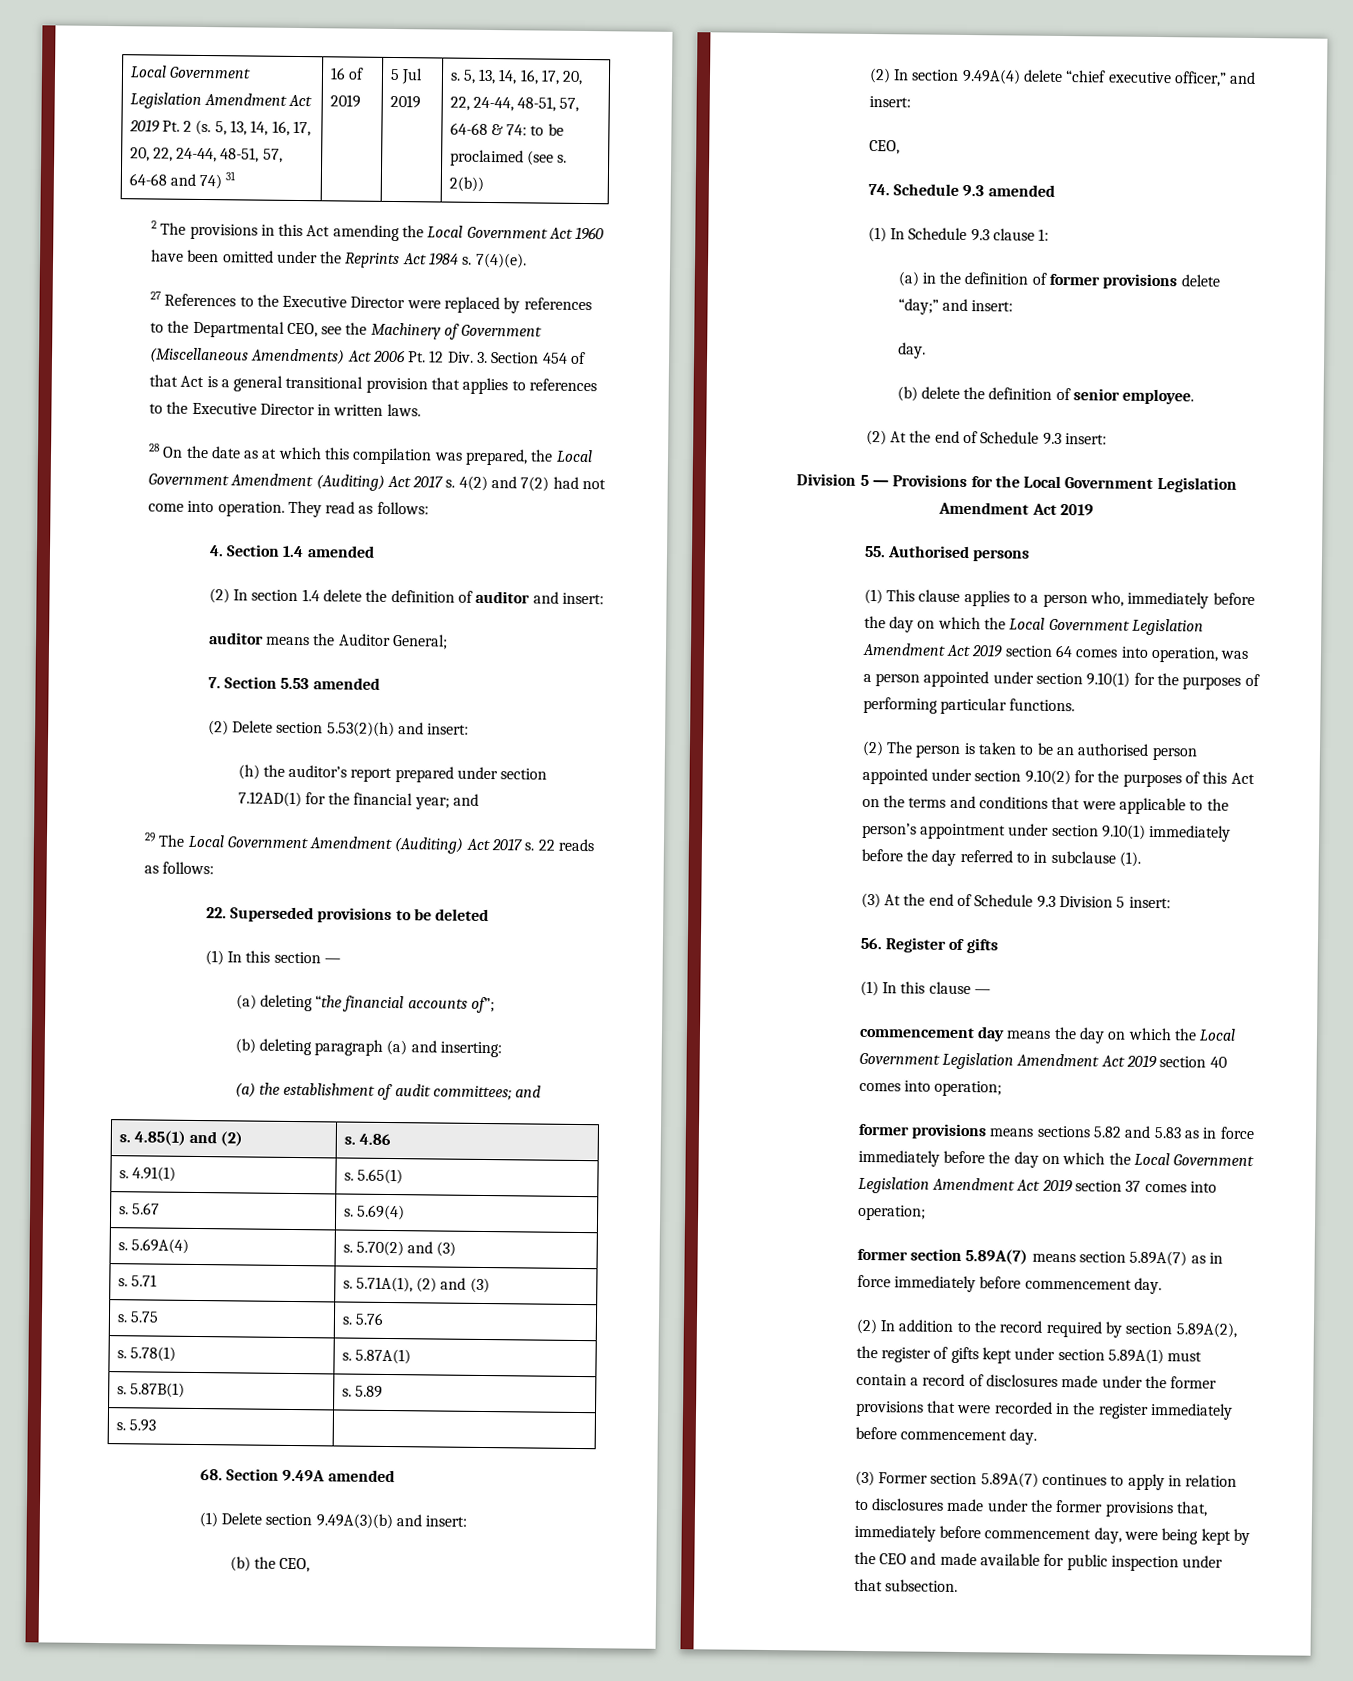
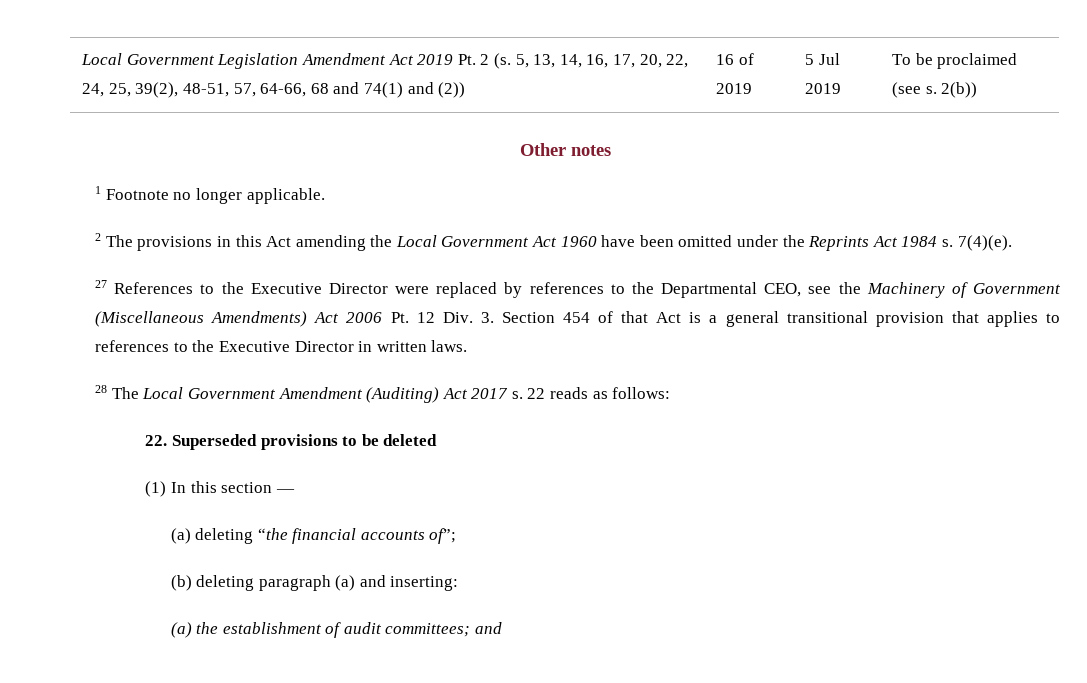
[176,147,283,163] [128,171,237,190] 24-44, 48-51, 57, 64-68 and 74) 31 -> [82,82,466,98] 24, 25, 39(2), 48-51, 57, 64-66, 68 and 74(1) and (2))
[449,68,584,85] [449,96,580,112] [449,122,545,136] s. 5, 13, 14, 16, 17, 20, 22, 24-44, 48-51, 57, 64-68 & 74: to -> [892,54,912,65] To
(484, 184) none -> [519,143,611,156] [95,186,325,204] // Other notes // 1 Footnote no longer applicable.
[162,445,593,466] [147,473,607,492] [147,500,429,518] [208,544,375,558] [208,588,604,605] [208,632,448,650] [207,676,380,690] [207,720,470,738] [237,764,548,783] [237,791,480,810] [143,832,156,842] On the date as at which this compilation was prepared, the Local Government Amendment (Auditing) Act 2017 s. 4(2) and 7(2) had not come into operation. They read as follows: // 4. Section 1.4 amended // (2) In section 1.4 delete the definition of auditor and insert: // auditor means the Auditor General; // 7. Section 5.53 amended // (2) Delete section 5.53(2)(h) and insert: // (h) the auditor’s report prepared under section 7.12AD(1) for the financial year; and // 29 -> (108, 389) none
[118,1130,244,1147] [343,1133,391,1146] [118,1166,176,1182] [343,1168,403,1185] [118,1202,160,1215] [343,1204,405,1221] [117,1238,189,1254] [342,1240,457,1257] [117,1274,157,1287] [342,1276,490,1294] [116,1311,159,1323] [341,1312,384,1325] [116,1346,176,1362] [341,1348,411,1365] [116,1382,185,1398] [341,1385,383,1398] [115,1419,156,1432] [199,1468,395,1483] [198,1512,468,1530] [229,1556,311,1573] [868,67,1257,87] [868,95,911,108] [868,139,900,155] [867,183,1055,197] [867,226,1050,243] [897,271,1220,290] [897,298,1014,315] [897,342,926,359] [896,386,1195,405] [865,429,1107,446] [796,473,1237,493] [938,501,1094,516] [863,545,1031,562] [863,588,1255,609] [863,615,1204,636] [861,642,1250,663] [862,670,1260,690] [862,696,1076,715] [861,740,1198,761] [861,767,1255,788] [861,795,1229,815] [861,822,1232,842] [860,848,1141,867] [860,892,1171,909] [859,937,998,954] [859,980,991,997] [858,1026,1237,1044] [858,1052,1227,1070] [858,1080,1003,1097] [857,1123,1255,1140] [857,1149,1255,1168] [857,1176,1217,1194] [857,1204,926,1221] [856,1248,1223,1267] [856,1274,1162,1295] [855,1318,1237,1338] [855,1345,1203,1365] [855,1373,1218,1389] [854,1400,1233,1420] [854,1426,1038,1445] [854,1470,1238,1491] [853,1498,1208,1518] [853,1524,1250,1546] [853,1551,1224,1572] [853,1578,958,1592] // s. 4.85(1) and (2) | s. 4.86 // s. 4.91(1) | s. 5.65(1) // s. 5.67 | s. 5.69(4) // s. 5.69A(4) | s. 5.70(2) and (3) // s. 5.71 | s. 5.71A(1), (2) and (3) // s. 5.75 | s. 5.76 // s. 5.78(1) | s. 5.87A(1) // s. 5.87B(1) | s. 5.89 // s. 5.93 | // 68. Section 9.49A amended // (1) Delete section 9.49A(3)(b) and insert: // (b) the CEO, // (2) In section 9.49A(4) delete “chief executive officer,” and insert: // CEO, // 74. Schedule 9.3 amended // (1) In Schedule 9.3 clause 1: // (a) in the definition of former provisions delete “day;” and insert: // day. // (b) delete the definition of senior employee. // (2) At the end of Schedule 9.3 insert: // Division 5 — Provisions for the Local Government Legislation Amendment Act 2019 // 55. Authorised persons // (1) This clause applies to a person who, immediately before the day on which the Local Government Legislation Amendment Act 2019 section 64 comes into operation, was a person appointed under section 9.10(1) for the purposes of performing particular functions. // (2) The person is taken to be an authorised person appointed under section 9.10(2) for the purposes of this Act on the terms and conditions that were applicable to the person’s appointment under section 9.10(1) immediately before the day referred to in subclause (1). // (3) At the end of Schedule 9.3 Division 5 insert: // 56. Register of gifts // (1) In this clause — // commencement day means the day on which the Local Government Legislation Amendment Act 2019 section 40 comes into operation; // former provisions means sections 5.82 and 5.83 as in force immediately before the day on which the Local Government Legislation Amendment Act 2019 section 37 comes into operation; // former section 5.89A(7) means section 5.89A(7) as in force immediately before commencement day. // (2) In addition to the record required by section 5.89A(2), the register of gifts kept under section 5.89A(1) must contain a record of disclosures made under the former provisions that were recorded in the register immediately before commencement day. // (3) Former section 5.89A(7) continues to apply in relation to disclosures made under the former provisions that, immediately before commencement day, were being kept by the CEO and made available for public inspection under that subsection. -> (503, 628) none

